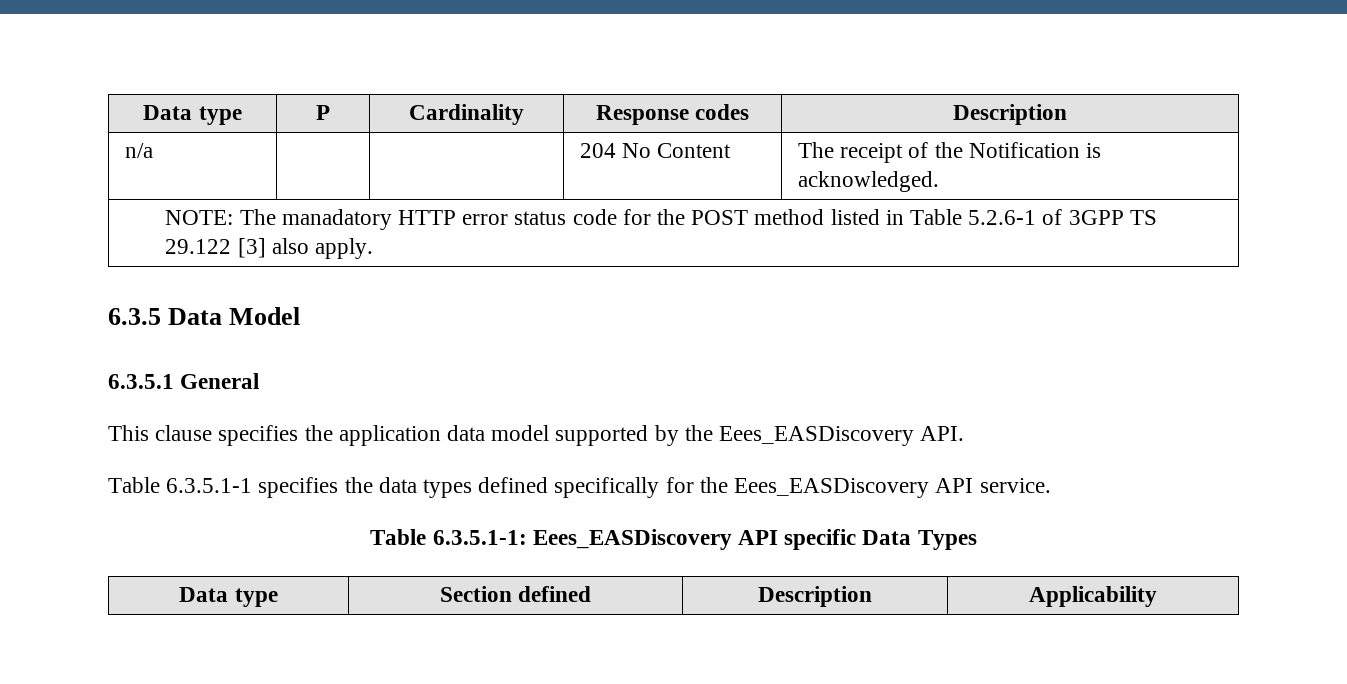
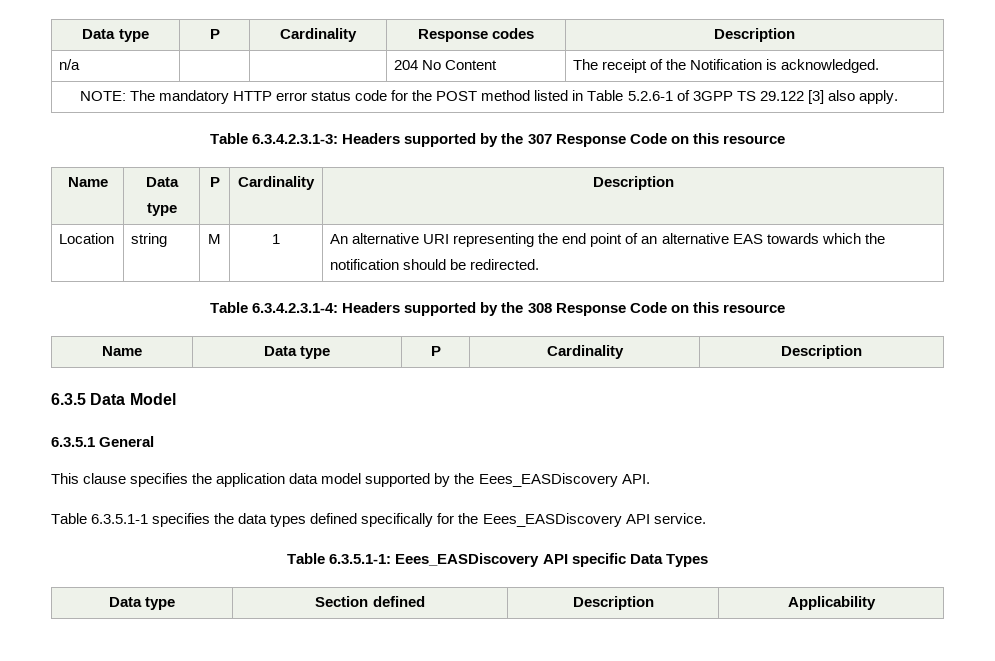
[281,209,392,230] manadatory -> [158,90,229,104] mandatory
(373, 248) none -> [210,133,785,147] [67,177,108,187] [145,177,179,187] [146,203,177,216] [209,177,220,187] [238,176,315,190] [592,176,674,190] [59,233,115,244] [131,233,168,247] [208,234,221,244] [272,234,280,244] [330,233,885,247] [330,259,540,270] [210,302,785,316] [102,346,142,356] [263,346,331,359] [430,346,441,356] [546,345,624,359] [781,345,862,359] // Table 6.3.4.2.3.1-3: Headers supported by the 307 Response Code on this resource // Name | Data type | P | Cardinality | Description // Location | string | M | 1 | An alternative URI representing the end point of an alternative EAS towards which the notification should be redirected. // Table 6.3.4.2.3.1-4: Headers supported by the 308 Response Code on this resource // Name | Data type | P | Cardinality | Description

